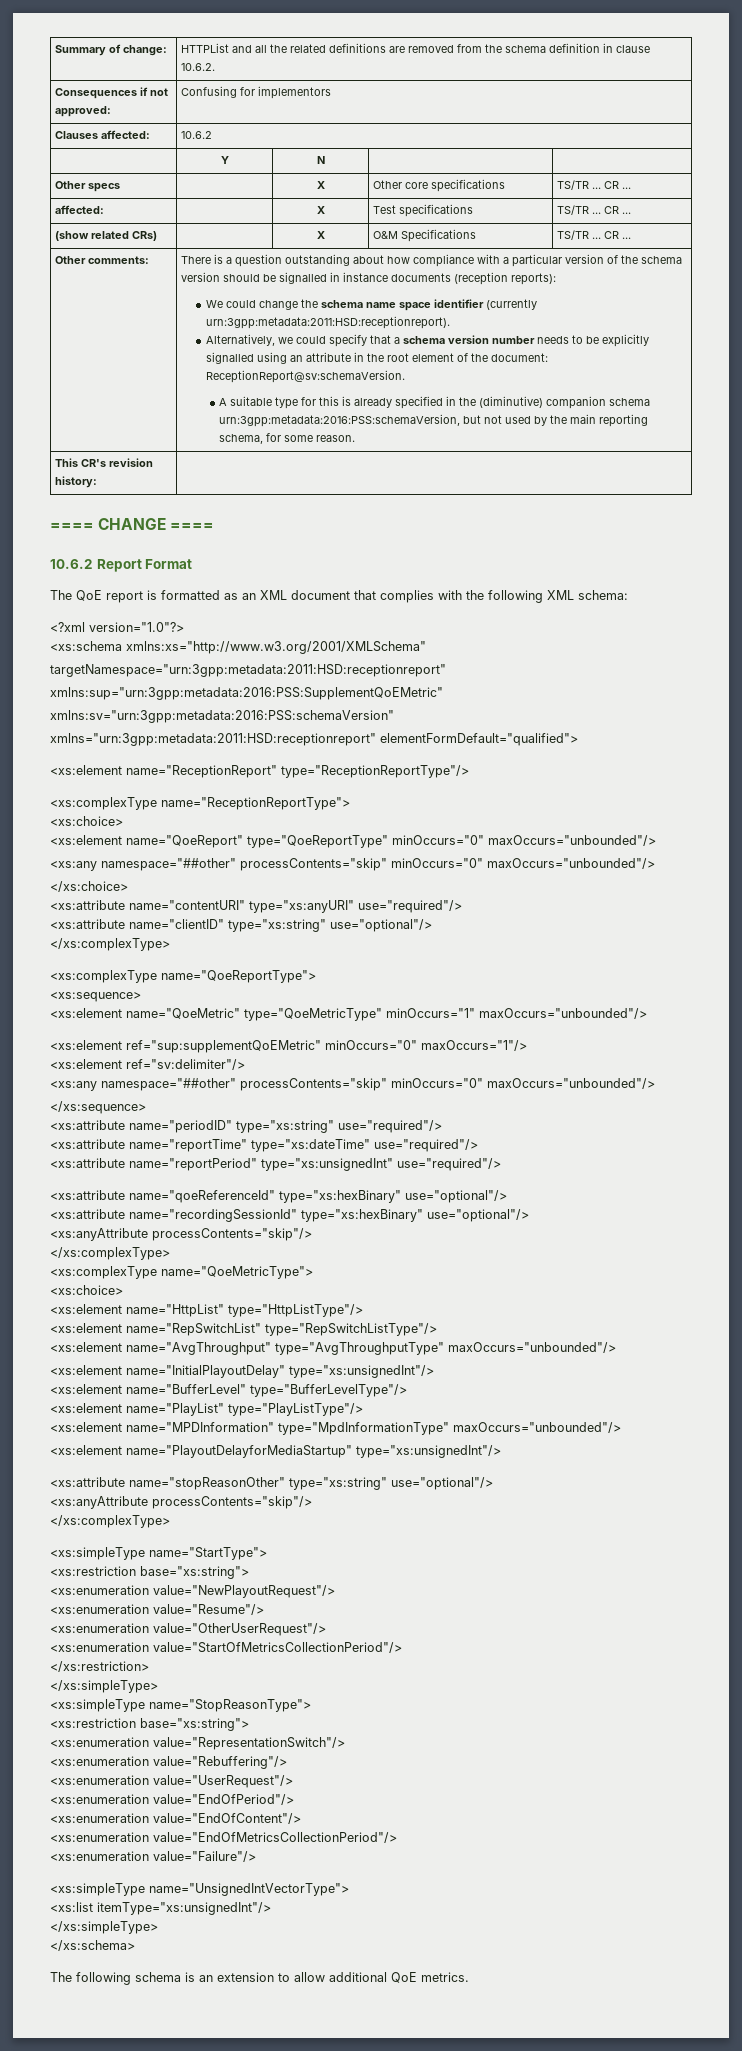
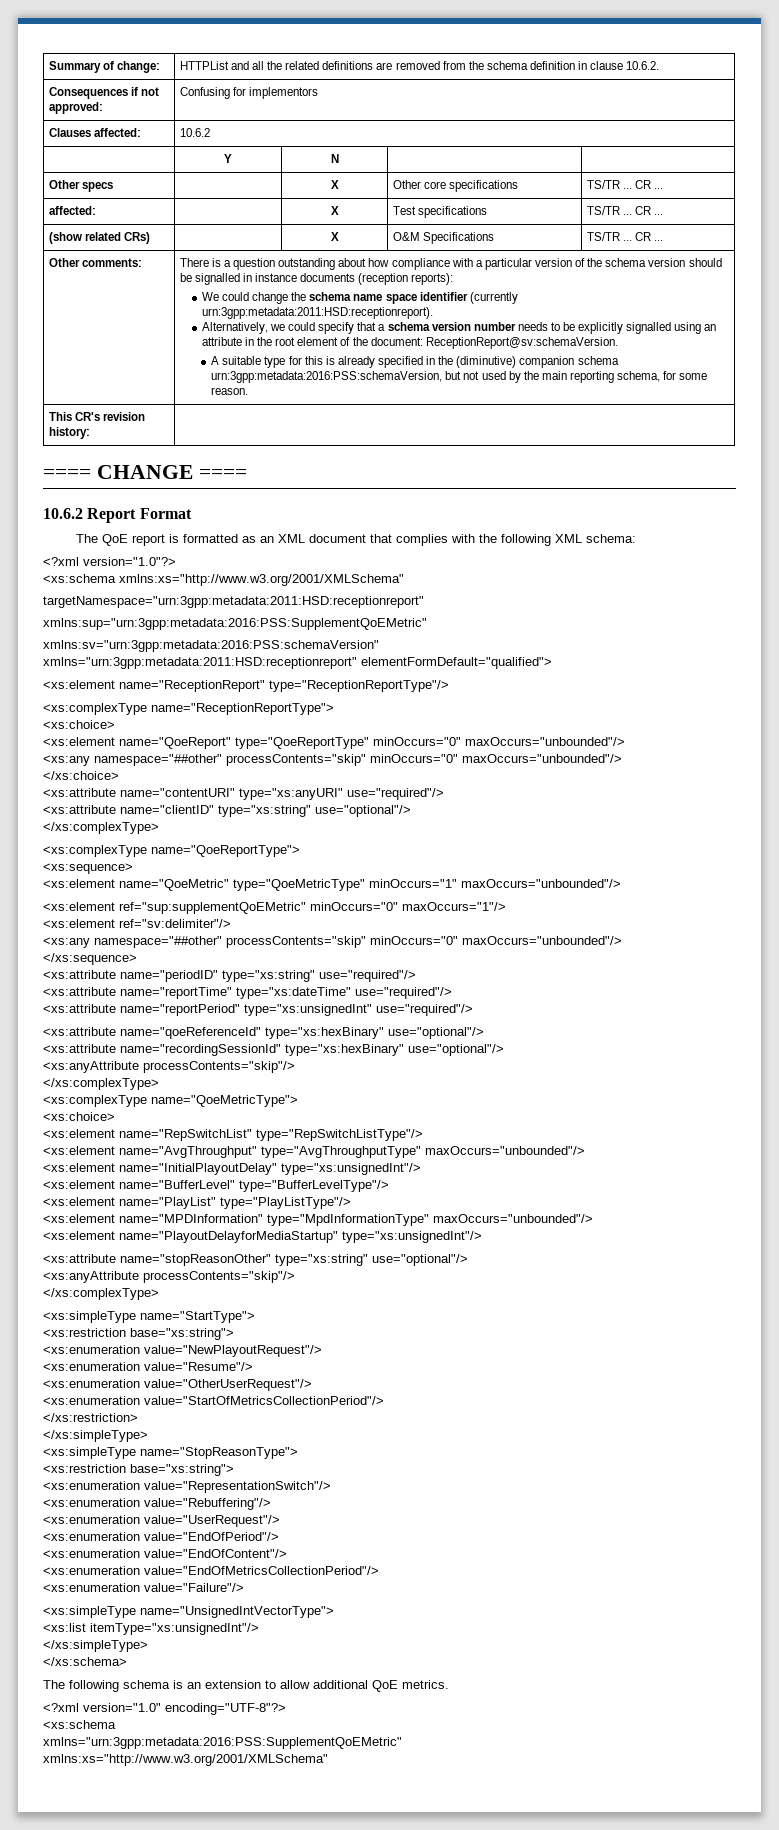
[50,1304,363,1317] // <xs:element name="HttpList" type="HttpListType"/> -> (115, 1116) none
(469, 1977) none -> [43,1703,286,1715] [43,1720,116,1729] [43,1737,402,1749] [43,1754,328,1766] // <?xml version="1.0" encoding="UTF-8"?> // <xs:schema // xmlns="urn:3gpp:metadata:2016:PSS:SupplementQoEMetric" // xmlns:xs="http://www.w3.org/2001/XMLSchema"

